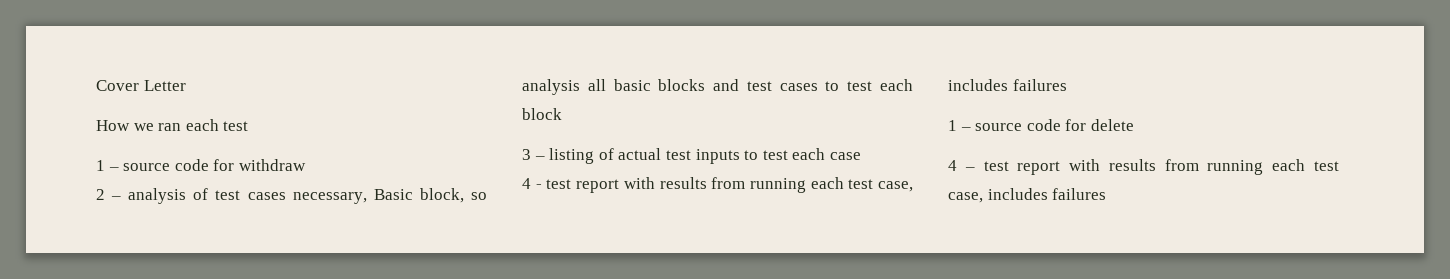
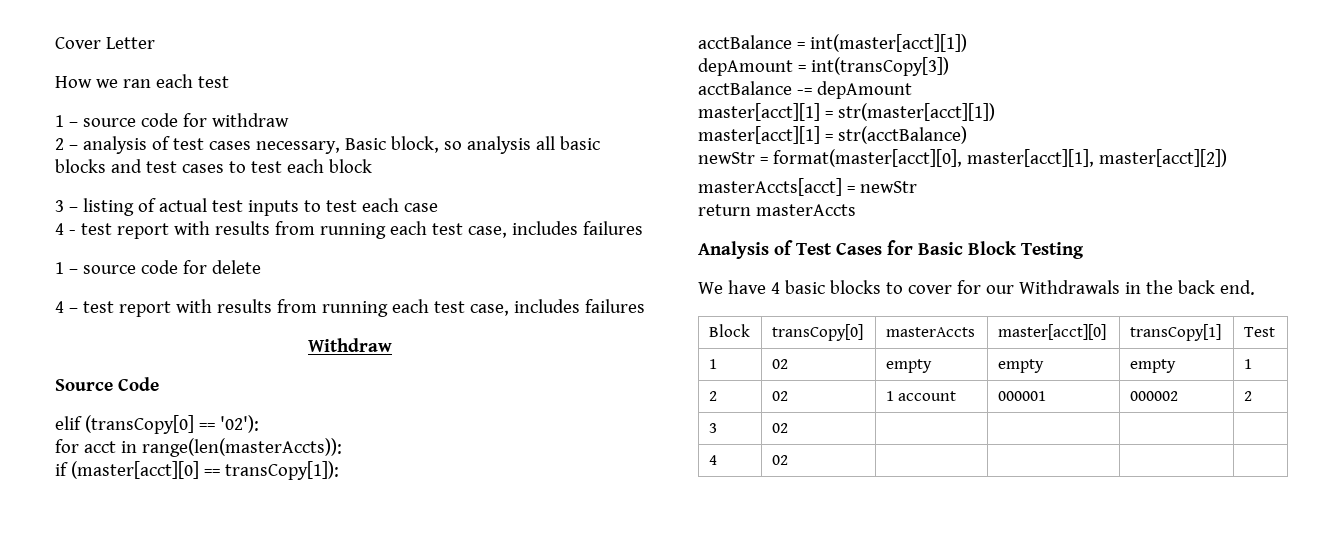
(1107, 194) none -> [308,338,392,352] [55,377,159,391] [55,415,259,434] [55,438,342,457] [55,461,339,480] [698,34,967,52] [698,57,949,76] [698,81,912,99] [698,103,995,121] [698,126,967,144] [698,149,1227,167] [698,178,917,196] [698,204,856,216] [698,240,1084,259] [698,280,1255,295] [708,324,750,337] [771,324,863,341] [885,327,975,337] [997,324,1106,340] [1129,324,1221,341] [1243,327,1275,337] [708,359,717,369] [771,359,788,369] [885,359,932,373] [997,359,1044,373] [1129,359,1176,373] [1243,359,1252,369] [708,391,717,401] [771,391,788,401] [885,391,957,401] [997,391,1046,401] [1129,391,1178,401] [1243,391,1252,401] [708,423,717,433] [771,423,788,433] [708,455,717,465] [771,455,788,465] // Withdraw // Source Code // elif (transCopy[0] == '02'): // for acct in range(len(masterAccts)): // if (master[acct][0] == transCopy[1]): // acctBalance = int(master[acct][1]) // depAmount = int(transCopy[3]) // acctBalance -= depAmount // master[acct][1] = str(master[acct][1]) // master[acct][1] = str(acctBalance) // newStr = format(master[acct][0], master[acct][1], master[acct][2]) // masterAccts[acct] = newStr // return masterAccts // Analysis of Test Cases for Basic Block Testing // We have 4 basic blocks to cover for our Withdrawals in the back end. // Block | transCopy[0] | masterAccts | master[acct][0] | transCopy[1] | Test // 1 | 02 | empty | empty | empty | 1 // 2 | 02 | 1 account | 000001 | 000002 | 2 // 3 | 02 | | | | // 4 | 02 | | | |

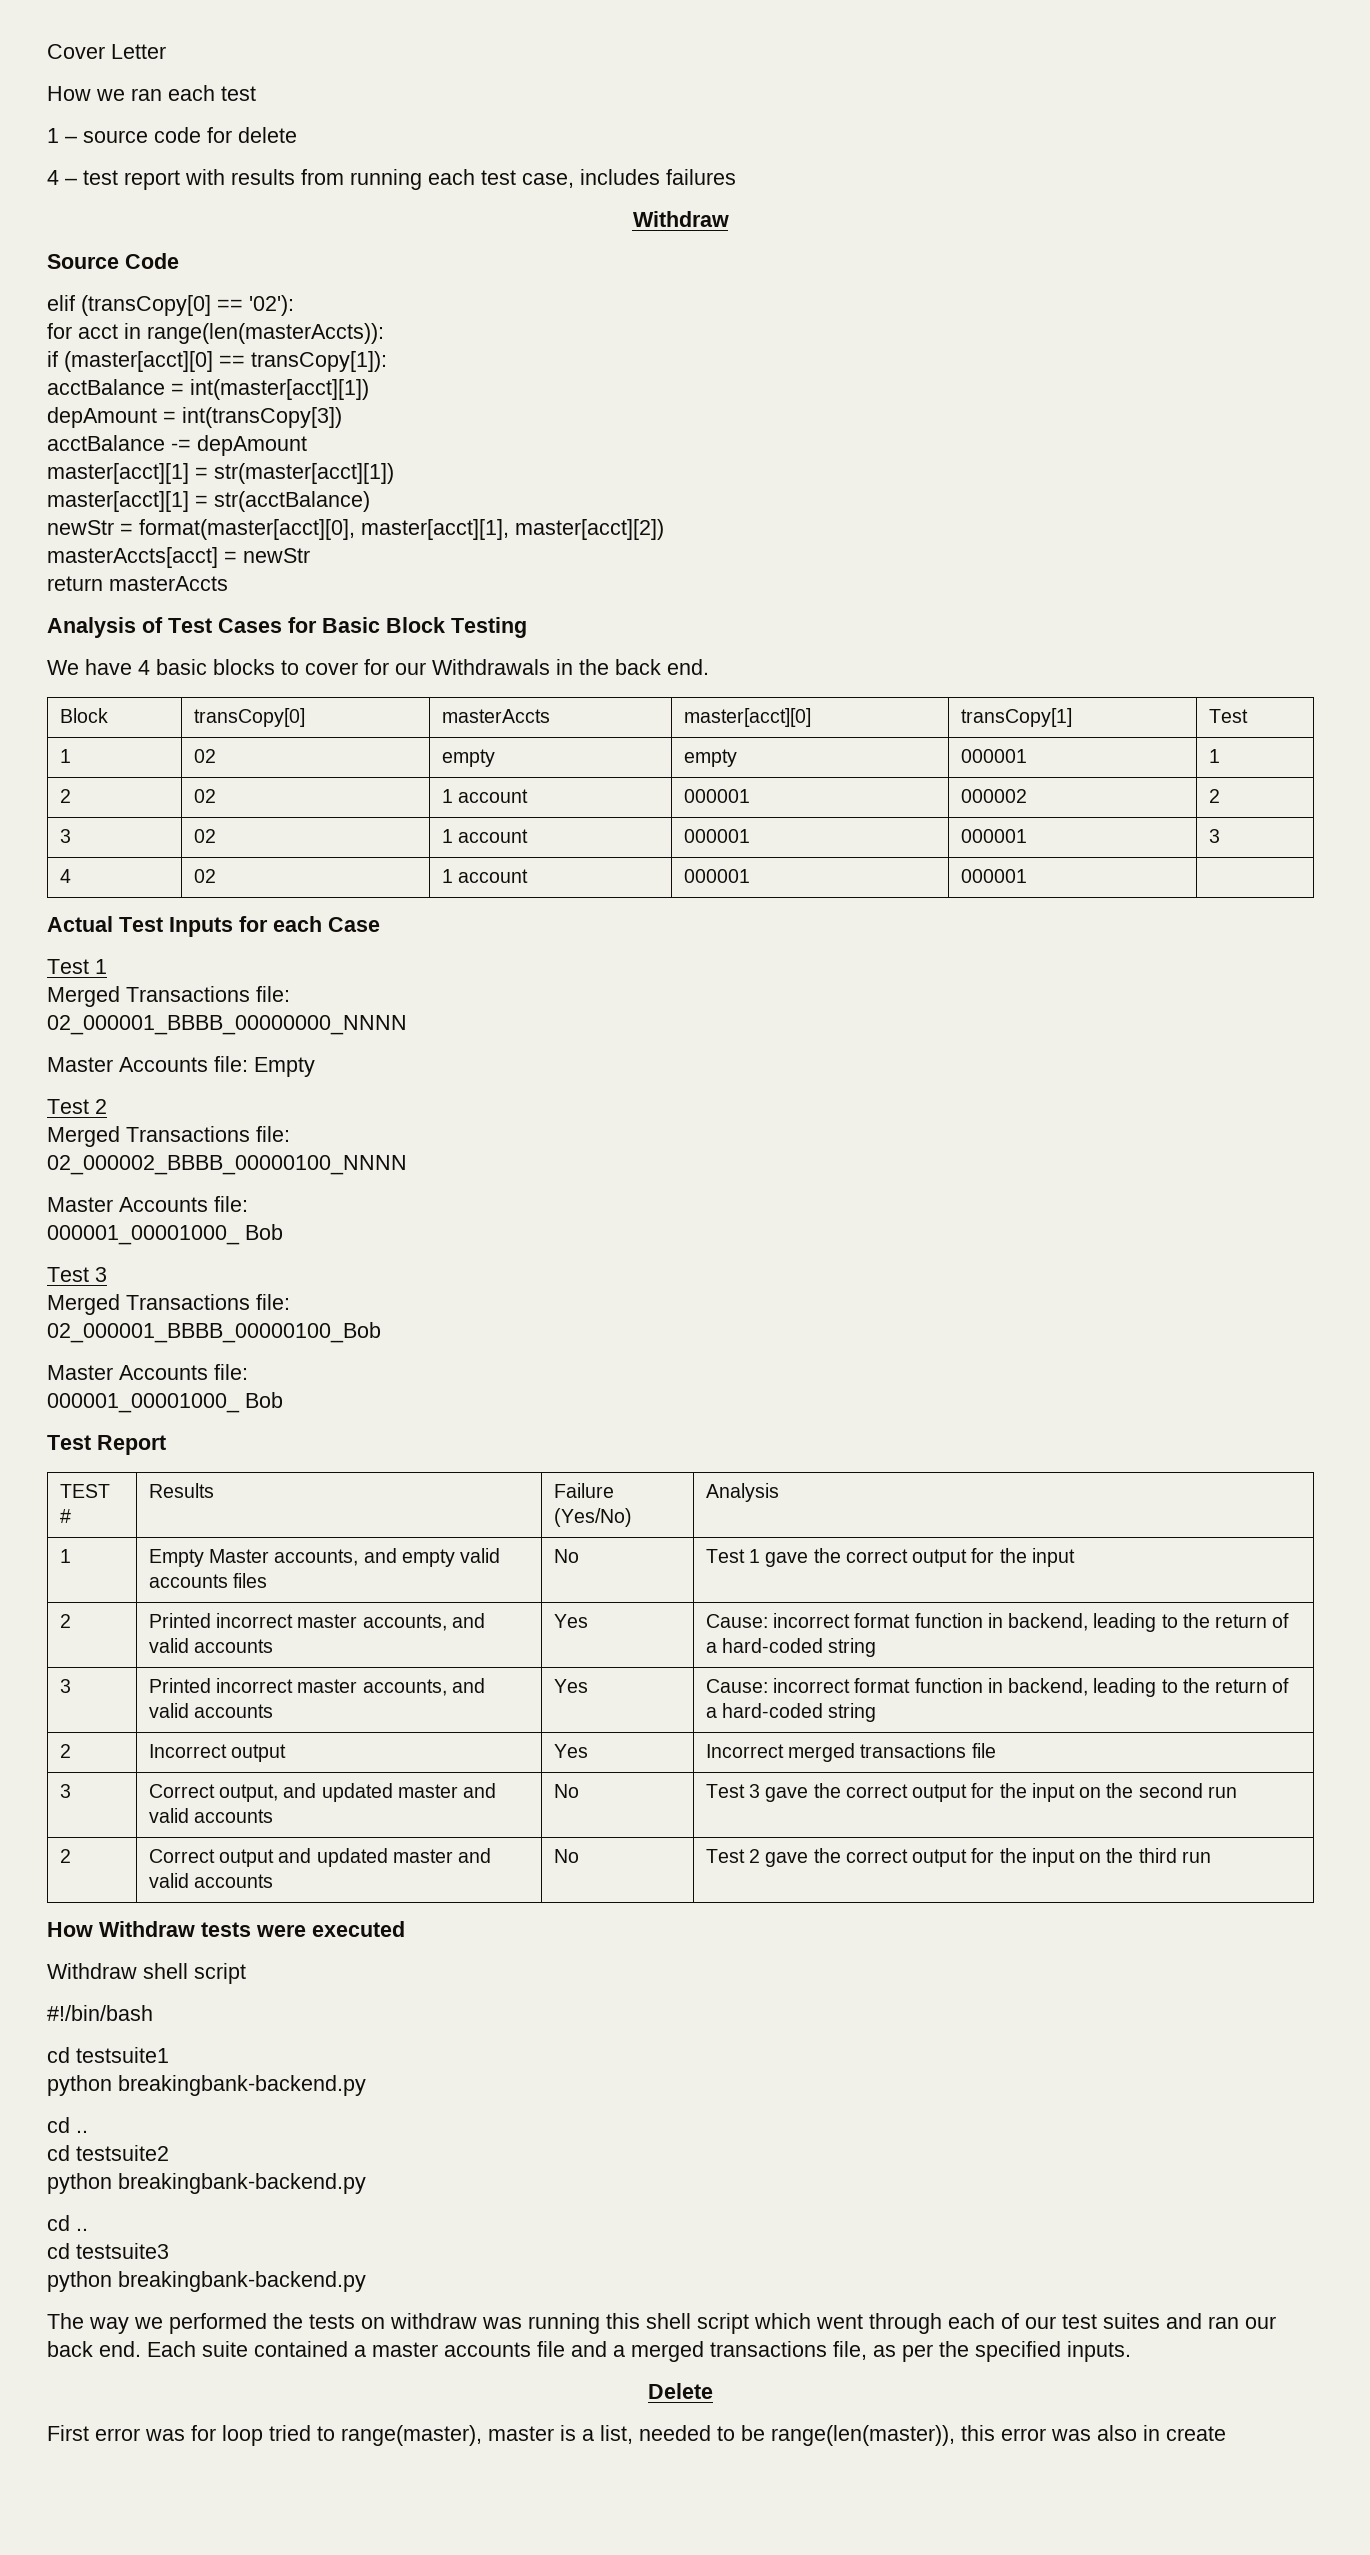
[55,113,289,127] [55,136,600,154] [55,159,372,173] [55,198,438,216] [55,221,643,239] // 1 – source code for withdraw // 2 – analysis of test cases necessary, Basic block, so analysis all basic blocks and test cases to test each block // 3 – listing of actual test inputs to test each case // 4 - test report with results from running each test case, includes failures -> (256, 93) none
[1129,359,1176,373] empty -> [960,749,1027,763] 000001
[708,455,717,465] [771,455,788,465] | | | // 4 | 02 | | | | -> [441,829,529,843] [683,829,750,843] [960,829,1027,843] [1208,829,1220,843] [59,869,71,883] [193,869,216,883] [441,869,529,883] [683,869,750,883] [960,869,1027,883] [47,916,380,937] [47,959,107,974] [47,986,290,1007] [47,1015,407,1035] [47,1056,315,1077] [47,1099,107,1114] [47,1126,290,1147] [47,1155,407,1175] [47,1196,248,1212] [47,1224,283,1245] [47,1267,107,1282] [47,1294,290,1315] [47,1322,381,1343] [47,1364,248,1380] [47,1392,283,1413] [47,1435,166,1455] [59,1484,110,1498] [59,1509,71,1523] [148,1483,214,1498] [553,1483,614,1498] [553,1508,632,1527] [705,1483,779,1502] [59,1549,71,1563] [148,1548,501,1567] [148,1573,268,1588] [553,1549,579,1563] [705,1548,1075,1567] [59,1614,71,1628] [148,1613,485,1631] [148,1638,274,1653] [553,1614,588,1628] [705,1613,1290,1632] [705,1638,877,1657] [59,1679,71,1693] [148,1678,485,1696] [148,1703,274,1718] [553,1679,588,1693] [705,1678,1290,1697] [705,1703,877,1722] [59,1744,71,1758] [148,1744,287,1762] [553,1744,588,1758] [705,1743,996,1762] [59,1784,71,1798] [148,1783,497,1802] [148,1808,274,1823] [553,1784,579,1798] [705,1783,1237,1802] [59,1849,71,1863] [148,1848,492,1867] [148,1873,274,1888] [553,1849,579,1863] [705,1848,1211,1867] [47,1921,405,1937] [47,1963,246,1984] [47,2005,153,2021] [47,2047,169,2063] [47,2075,366,2096] [47,2117,88,2133] [47,2145,169,2161] [47,2173,366,2194] [47,2215,88,2231] [47,2243,169,2259] [47,2271,366,2292] [47,2313,1276,2334] [47,2341,1131,2362] [648,2383,713,2399] [47,2425,1226,2446] 1 account | 000001 | 000001 | 3 // 4 | 02 | 1 account | 000001 | 000001 | // Actual Test Inputs for each Case // Test 1 // Merged Transactions file: // 02_000001_BBBB_00000000_NNNN // Master Accounts file: Empty // Test 2 // Merged Transactions file: // 02_000002_BBBB_00000100_NNNN // Master Accounts file: // 000001_00001000_ Bob // Test 3 // Merged Transactions file: // 02_000001_BBBB_00000100_Bob // Master Accounts file: // 000001_00001000_ Bob // Test Report // TEST # | Results | Failure (Yes/No) | Analysis // 1 | Empty Master accounts, and empty valid accounts files | No | Test 1 gave the correct output for the input // 2 | Printed incorrect master accounts, and valid accounts | Yes | Cause: incorrect format function in backend, leading to the return of a hard-coded string // 3 | Printed incorrect master accounts, and valid accounts | Yes | Cause: incorrect format function in backend, leading to the return of a hard-coded string // 2 | Incorrect output | Yes | Incorrect merged transactions file // 3 | Correct output, and updated master and valid accounts | No | Test 3 gave the correct output for the input on the second run // 2 | Correct output and updated master and valid accounts | No | Test 2 gave the correct output for the input on the third run // How Withdraw tests were executed // Withdraw shell script // #!/bin/bash // cd testsuite1 // python breakingbank-backend.py // cd .. // cd testsuite2 // python breakingbank-backend.py // cd .. // cd testsuite3 // python breakingbank-backend.py // The way we performed the tests on withdraw was running this shell script which went through each of our test suites and ran our back end. Each suite contained a master accounts file and a merged transactions file, as per the specified inputs. // Delete // First error was for loop tried to range(master), master is a list, needed to be range(len(master)), this error was also in create

